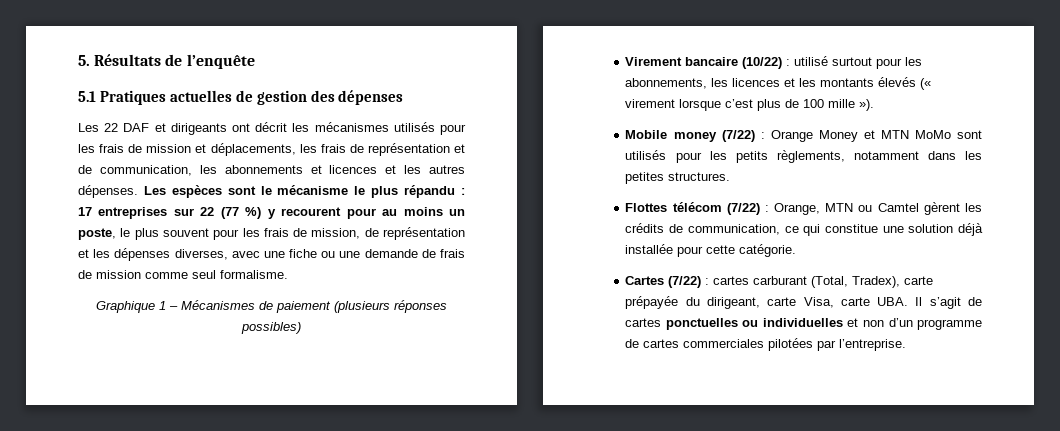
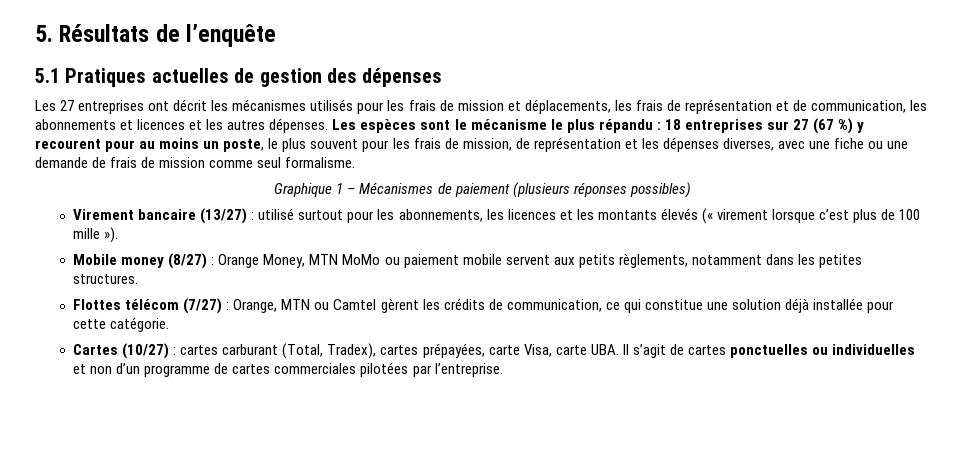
[104,123,227,135] 22 DAF et dirigeants -> [60,100,145,114] 27 entreprises
[78,207,92,216] 17 -> [664,119,681,130] 18
[200,207,239,219] 22 (77 -> [792,118,834,134] 27 (67
[742,57,783,69] (10/22) -> [200,208,248,224] (13/27)
[721,130,755,142] (7/22) -> [168,253,208,269] (8/27)
[818,130,982,142] [625,150,727,163] Money et MTN MoMo sont utilisés pour les -> [263,254,575,268] Money, MTN MoMo ou paiement mobile servent aux
[726,203,760,215] (7/22) -> [183,298,223,314] (7/27)
[668,276,702,288] (7/22) -> [122,343,170,359] (10/27)
[904,276,934,285] [625,296,761,309] carte prépayée du dirigeant, -> [380,343,485,358] cartes prépayées,

